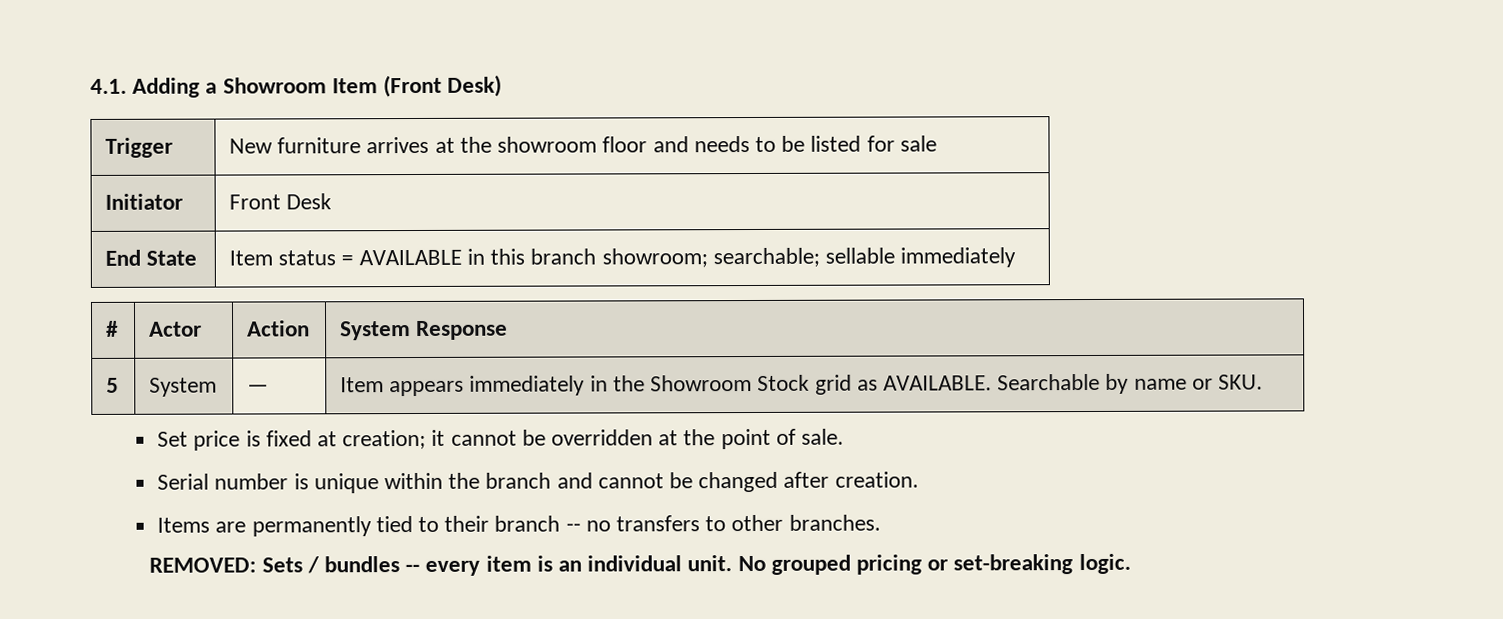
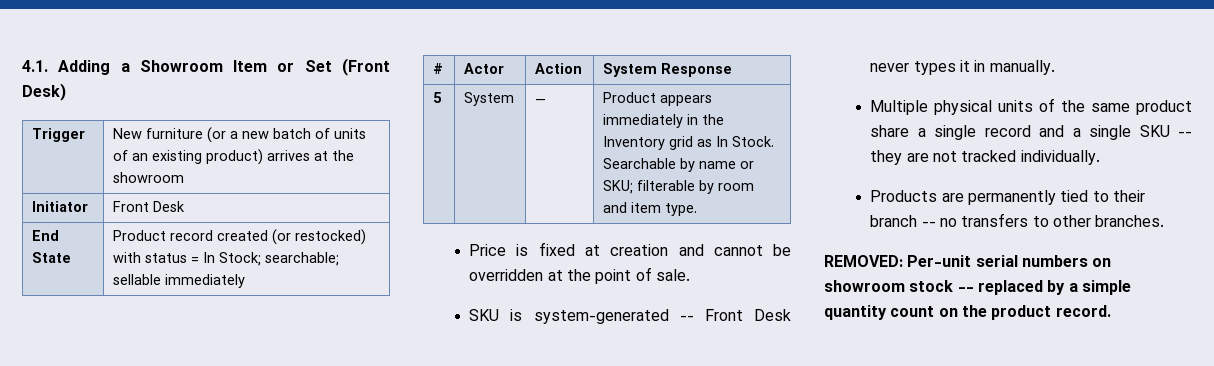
(378, 86) none -> [277,60,332,72] or Set
[366,135,937,154] arrives at the showroom floor and needs to be listed for sale -> [207,127,367,143] [113,149,355,165] [113,172,185,183] (or a new batch of units of an existing product) arrives at the showroom
[229,248,708,268] Item status = AVAILABLE in this branch showroom; -> [113,229,367,245] [113,252,262,266] Product record created (or restocked) with status = In Stock;
[340,377,385,393] Item -> [603,92,657,103] Product
[650,373,1263,395] [157,430,241,451] Showroom Stock grid as AVAILABLE. Searchable by name or SKU. // Set price -> [603,136,775,150] [603,158,755,172] [603,180,755,194] [603,202,698,216] [469,244,507,256] Inventory grid as In Stock. Searchable by name or SKU; filterable by room and item type. // Price
[342,429,446,450] creation; it -> [610,244,704,256] creation and
[157,471,919,494] [157,517,211,533] Serial number is unique within the branch and cannot be changed after creation. // Items -> [469,309,791,324] [870,60,1055,75] [870,98,1192,115] [870,125,1192,140] [870,150,1100,165] [870,190,938,202] SKU is system-generated -- Front Desk never types it in manually. // Multiple physical units of the same product share a single record and a single SKU -- they are not tracked individually. // Products
[261,553,1131,576] Sets / bundles -- every item is an individual unit. No grouped pricing or set-breaking logic. -> [907,255,1112,267] [824,280,1131,295] [824,305,1111,320] Per-unit serial numbers on showroom stock -- replaced by a simple quantity count on the product record.

